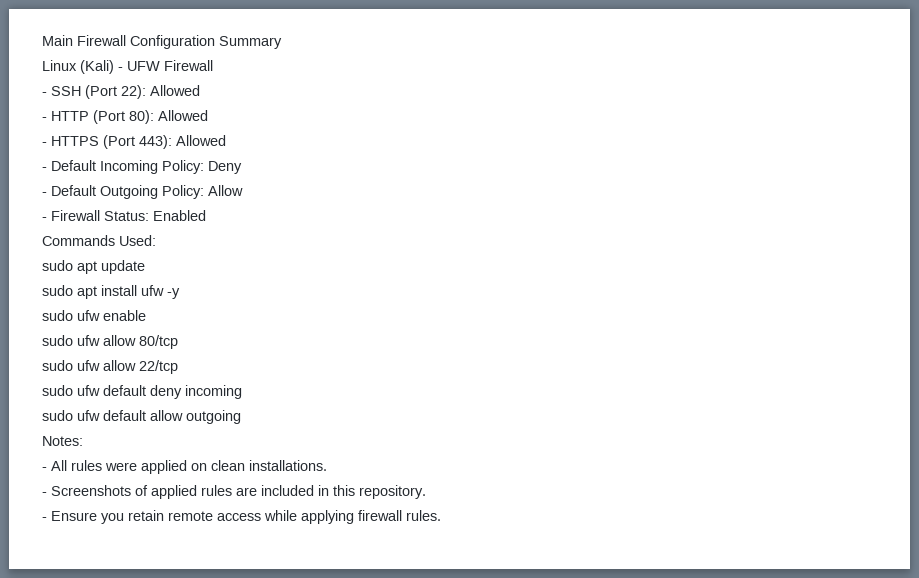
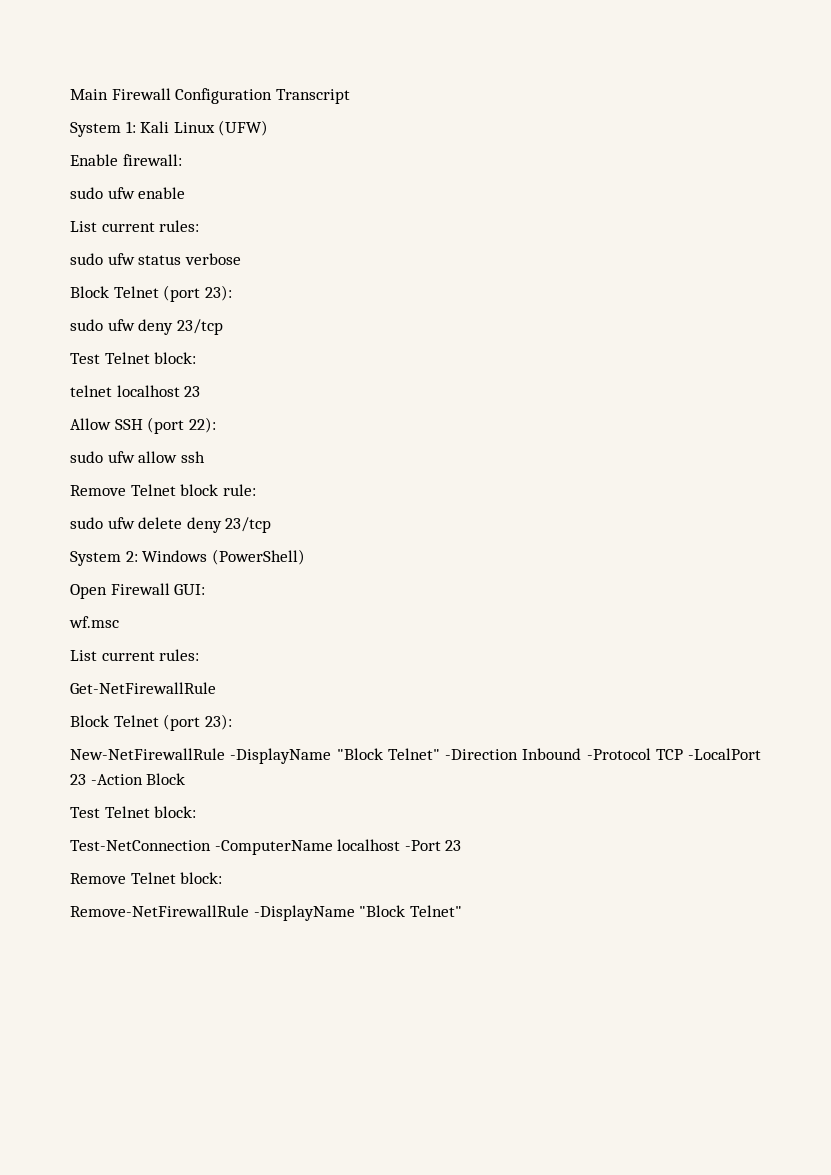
[219,36,282,49] [42,60,213,74] [42,85,200,99] [42,110,208,124] [42,135,226,149] [42,160,242,174] [42,185,243,199] [42,210,206,221] [42,235,156,246] [42,260,145,274] [42,285,180,299] Summary // Linux (Kali) - UFW Firewall // - SSH (Port 22): Allowed // - HTTP (Port 80): Allowed // - HTTPS (Port 443): Allowed // - Default Incoming Policy: Deny // - Default Outgoing Policy: Allow // - Firewall Status: Enabled // Commands Used: // sudo apt update // sudo apt install ufw -y -> [275,89,350,104] [70,120,269,137] [70,154,182,166] Transcript // System 1: Kali Linux (UFW) // Enable firewall:
[42,335,178,349] [42,360,178,374] [42,385,242,399] [42,410,241,424] [42,436,83,446] [42,460,327,474] [42,485,426,499] [42,510,441,524] // sudo ufw allow 80/tcp // sudo ufw allow 22/tcp // sudo ufw default deny incoming // sudo ufw default allow outgoing // Notes: // - All rules were applied on clean installations. // - Screenshots of applied rules are included in this repository. // - Ensure you retain remote access while applying firewall rules. -> [70,220,200,232] [70,253,241,265] [70,285,232,302] [70,319,223,335] [70,352,197,364] [70,385,201,397] [70,417,216,434] [70,451,205,463] [70,484,256,496] [70,517,272,533] [70,549,305,566] [70,583,206,599] [69,616,119,628] [70,649,200,661] [70,682,216,694] [70,714,232,731] [70,748,761,764] [70,773,186,785] [70,806,197,818] [70,839,462,855] [70,872,223,884] [70,905,462,921] // List current rules: // sudo ufw status verbose // Block Telnet (port 23): // sudo ufw deny 23/tcp // Test Telnet block: // telnet localhost 23 // Allow SSH (port 22): // sudo ufw allow ssh // Remove Telnet block rule: // sudo ufw delete deny 23/tcp // System 2: Windows (PowerShell) // Open Firewall GUI: // wf.msc // List current rules: // Get-NetFirewallRule // Block Telnet (port 23): // New-NetFirewallRule -DisplayName "Block Telnet" -Direction Inbound -Protocol TCP -LocalPort 23 -Action Block // Test Telnet block: // Test-NetConnection -ComputerName localhost -Port 23 // Remove Telnet block: // Remove-NetFirewallRule -DisplayName "Block Telnet"

